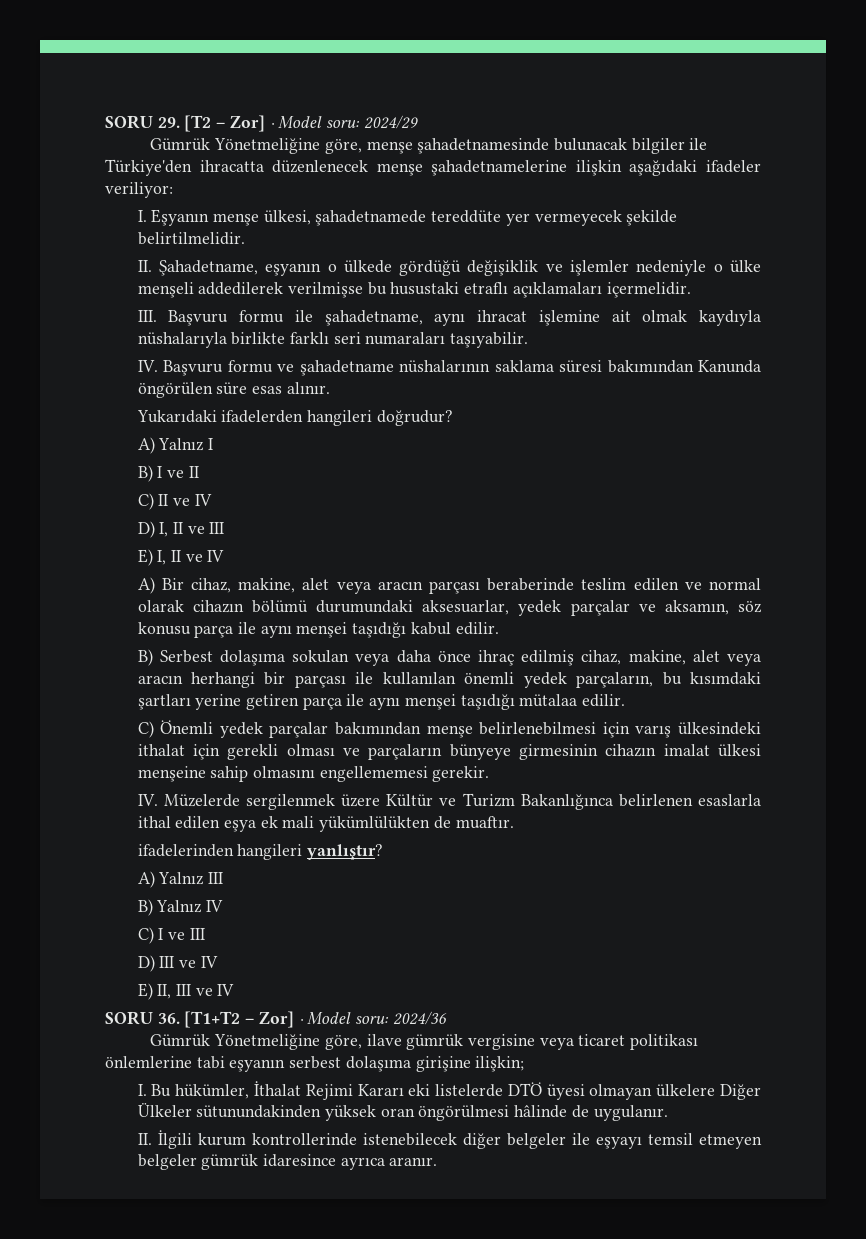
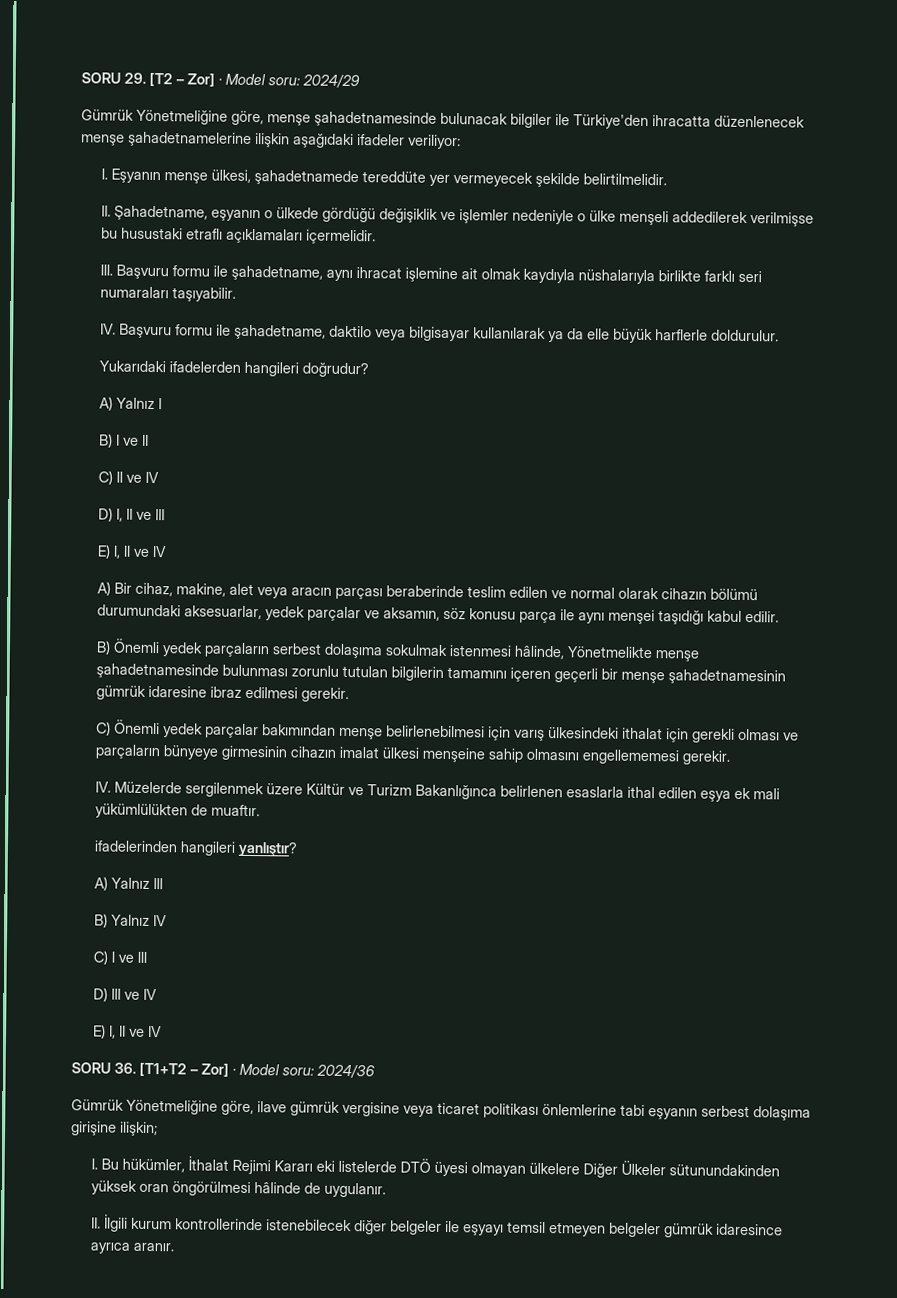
[277,360,761,376] [137,382,330,398] ve şahadetname nüshalarının saklama süresi bakımından Kanunda öngörülen süre esas alınır. -> [215,324,779,344] ile şahadetname, daktilo veya bilgisayar kullanılarak ya da elle büyük harflerle doldurulur.
[159,650,761,666] [137,672,761,688] [137,694,626,710] Serbest dolaşıma sokulan veya daha önce ihraç edilmiş cihaz, makine, alet veya aracın herhangi bir parçası ile kullanılan önemli yedek parçaların, bu kısımdaki şartları yerine getiren parça ile aynı menşei taşıdığı mütalaa edilir. -> [112,638,699,662] [95,663,786,685] [95,685,349,702] Önemli yedek parçaların serbest dolaşıma sokulmak istenmesi hâlinde, Yönetmelikte menşe şahadetnamesinde bulunması zorunlu tutulan bilgilerin tamamını içeren geçerli bir menşe şahadetnamesinin gümrük idaresine ibraz edilmesi gerekir.
[157,984,192,999] II, III -> [108,1025,126,1039] I, II

